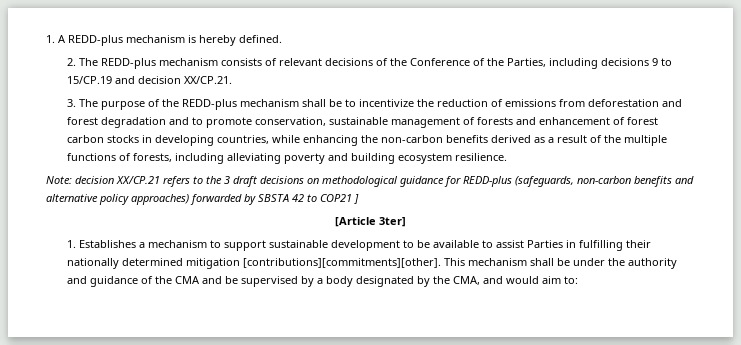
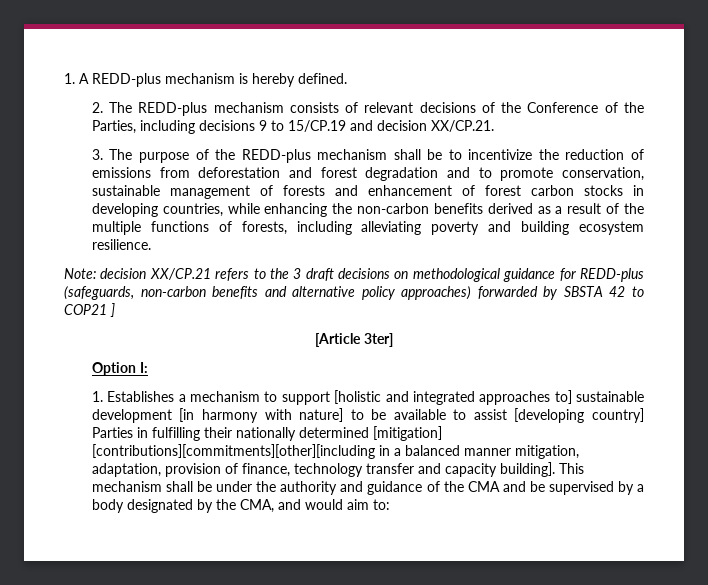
(406, 222) none -> [91,362,148,376] // Option I:
[269,240,401,251] sustainable development -> [334,390,644,405] [91,408,344,423] [holistic and integrated approaches to] sustainable development [in harmony with nature]
(525, 244) none -> [514,408,644,423] [developing country]
[186,258,442,269] mitigation [contributions][commitments][other]. -> [372,426,442,441] [91,444,579,459] [91,462,555,477] [mitigation] [contributions][commitments][other][including in a balanced manner mitigation, adaptation, provision of finance, technology transfer and capacity building].

